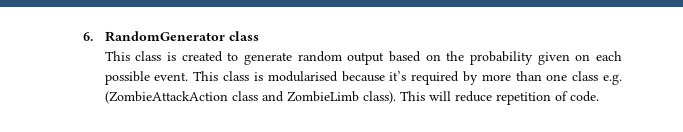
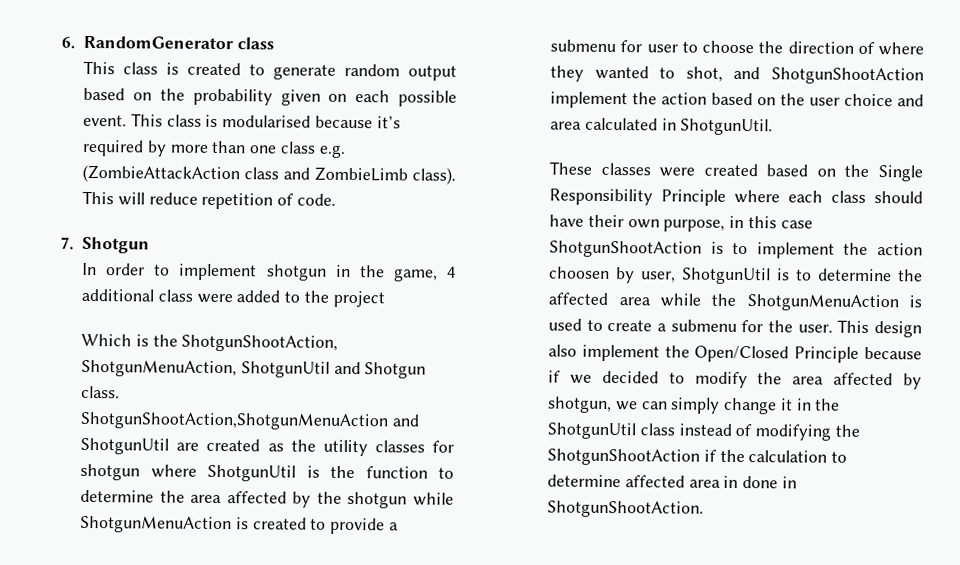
(599, 96) none -> [60,236,151,254] [82,262,456,282] [81,288,385,308] [81,333,339,352] [81,359,427,379] [81,385,121,399] [80,411,419,431] [80,437,455,457] [80,463,454,482] [80,489,454,509] [80,515,399,535] [550,39,924,56] [550,65,924,85] [550,91,924,109] [550,117,774,136] [549,161,923,182] [549,188,923,206] [549,214,813,232] [549,240,923,259] [549,266,923,285] [548,292,922,312] [548,318,923,338] [548,344,922,363] [548,370,922,390] [548,396,841,415] [547,422,860,441] [547,448,848,466] [547,474,797,489] [547,500,705,518] // 7. Shotgun // In order to implement shotgun in the game, 4 additional class were added to the project // Which is the ShotgunShootAction, ShotgunMenuAction, ShotgunUtil and Shotgun class. // ShotgunShootAction,ShotgunMenuAction and ShotgunUtil are created as the utility classes for shotgun where ShotgunUtil is the function to determine the area affected by the shotgun while ShotgunMenuAction is created to provide a submenu for user to choose the direction of where they wanted to shot, and ShotgunShootAction implement the action based on the user choice and area calculated in ShotgunUtil. // These classes were created based on the Single Responsibility Principle where each class should have their own purpose, in this case ShotgunShootAction is to implement the action choosen by user, ShotgunUtil is to determine the affected area while the ShotgunMenuAction is used to create a submenu for the user. This design also implement the Open/Closed Principle because if we decided to modify the area affected by shotgun, we can simply change it in the ShotgunUtil class instead of modifying the ShotgunShootAction if the calculation to determine affected area in done in ShotgunShootAction.

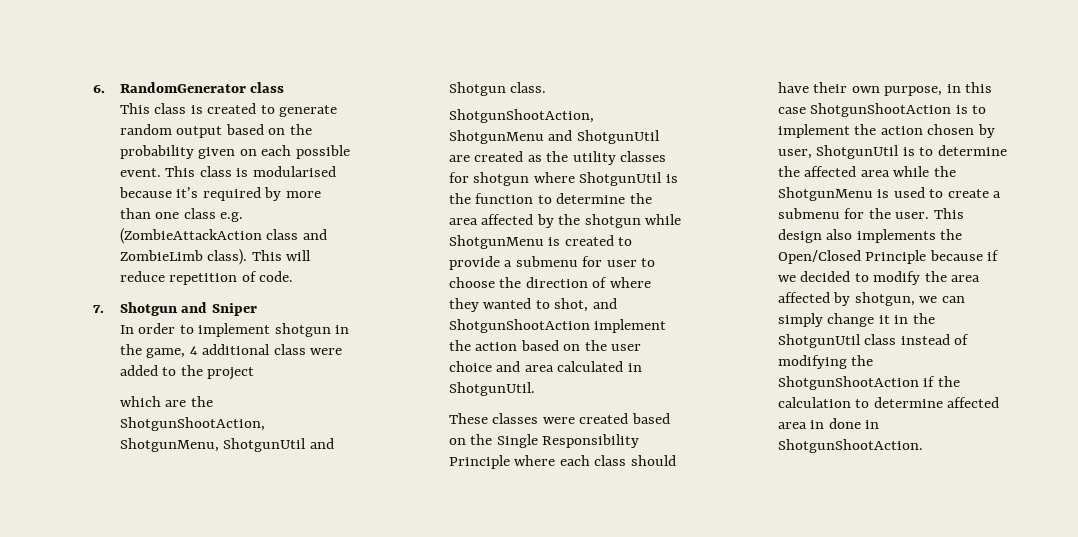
(151, 245) none -> [181,302,257,316] and Sniper
[81,333,149,347] Which is -> [119,396,187,407] which are
[81,359,238,378] ShotgunMenuAction, -> [119,438,219,452] ShotgunMenu,
[80,411,389,431] ShotgunShootAction,ShotgunMenuAction -> [448,109,594,123] [448,130,544,144] ShotgunShootAction, ShotgunMenu
[80,515,233,534] ShotgunMenuAction -> [448,235,544,249] ShotgunMenu
[549,266,611,279] choosen -> [927,124,975,135] chosen
[746,294,899,312] ShotgunMenuAction -> [777,187,873,201] ShotgunMenu
[581,344,660,362] implement -> [856,229,936,243] implements

